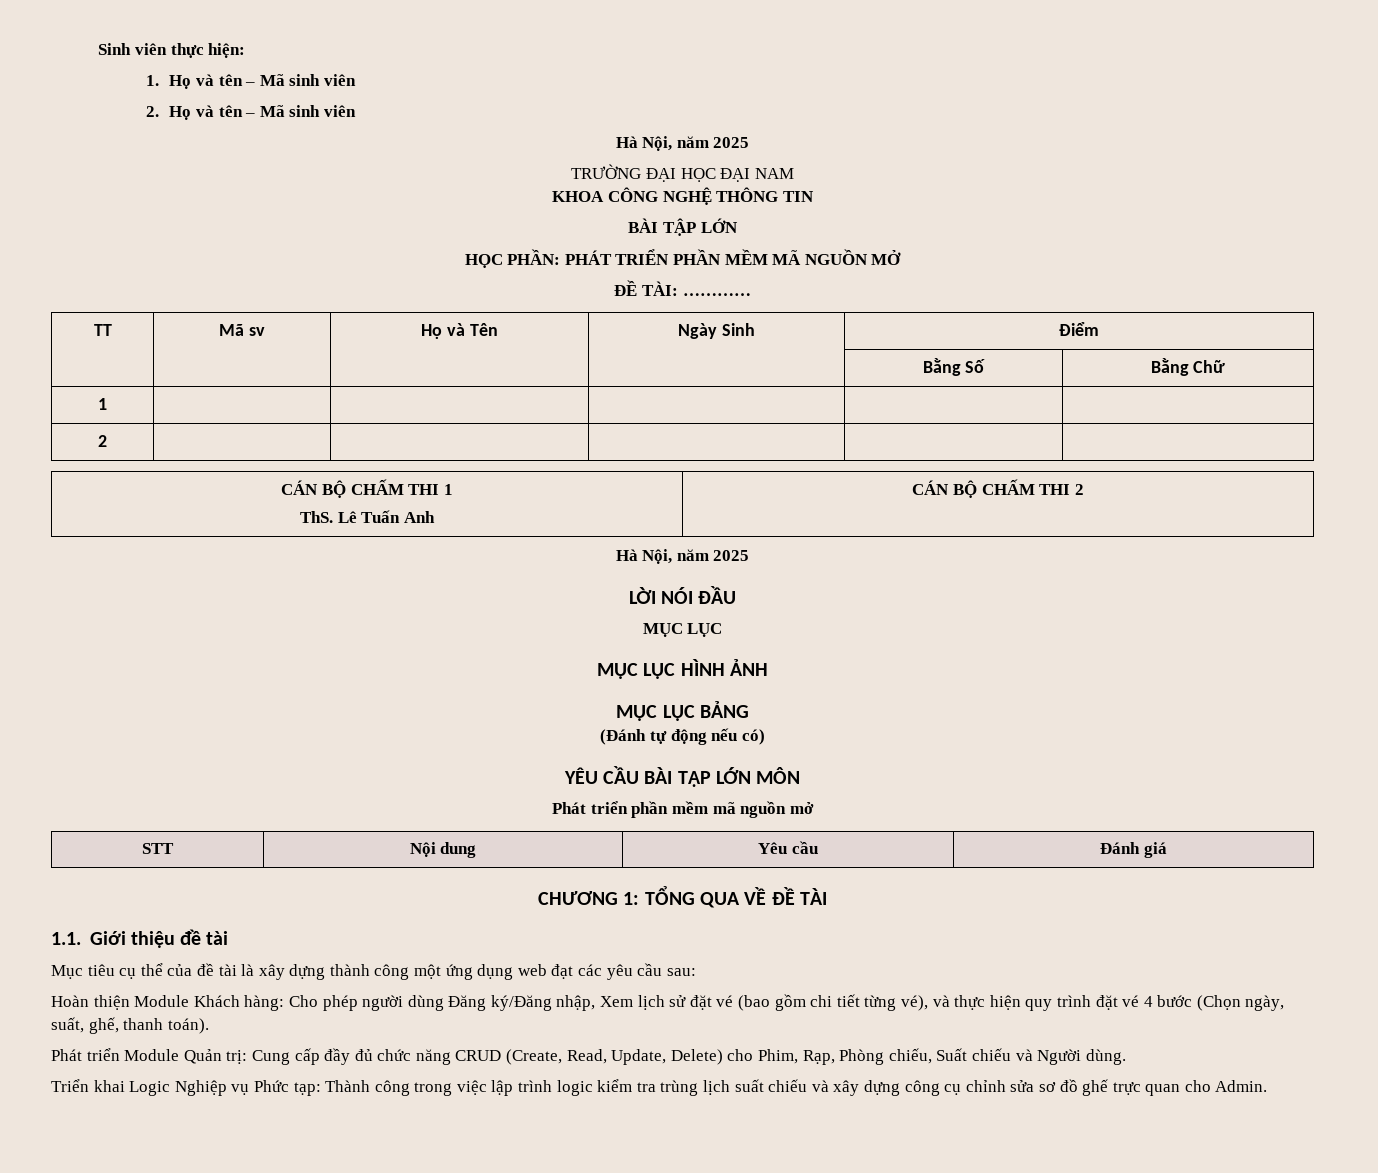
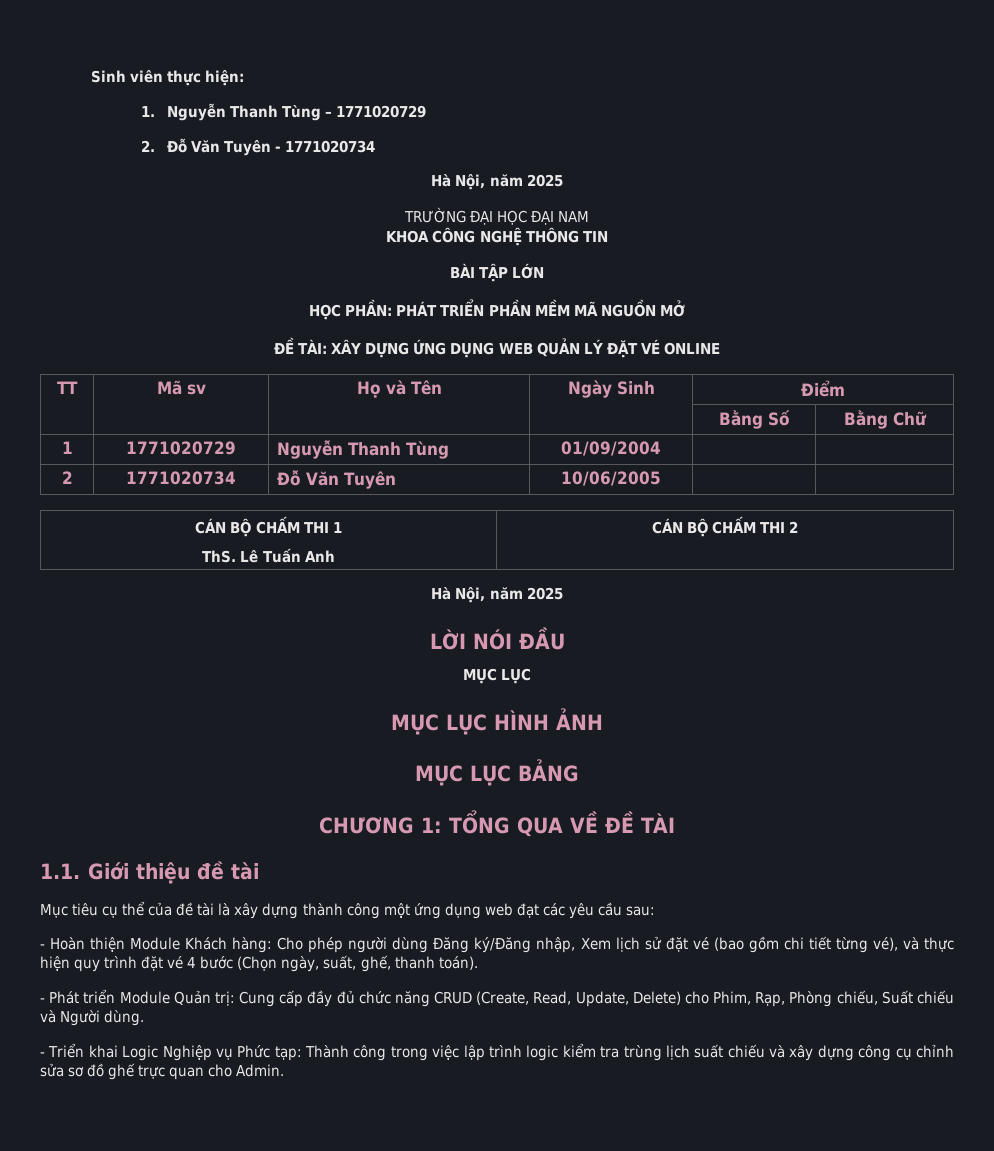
[169,74,356,89] [145,105,356,120] Họ và tên – Mã sinh viên // 2. Họ và tên – Mã sinh viên -> [166,103,426,121] [141,138,375,156] Nguyễn Thanh Tùng – 1771020729 // 2. Đỗ Văn Tuyên - 1771020734
[682,293,751,296] ………… -> [331,338,720,358] XÂY DỰNG ỨNG DỤNG WEB QUẢN LÝ ĐẶT VÉ ONLINE
[98,435,107,447] | | | | // 2 | | | -> [126,441,236,455] [277,440,450,459] [561,441,661,456] [61,471,73,484] [126,471,236,485] [277,470,397,489] [561,471,661,486] 1771020729 | Nguyễn Thanh Tùng | 01/09/2004 | | // 2 | 1771020734 | Đỗ Văn Tuyên | 10/06/2005
[600,728,765,745] [563,766,801,787] [552,801,814,818] [142,843,174,854] [409,842,477,858] [758,841,818,854] [1100,842,1167,858] // (Đánh tự động nếu có) // YÊU CẦU BÀI TẬP LỚN MÔN // Phát triển phần mềm mã nguồn mở // STT | Nội dung | Yêu cầu | Đánh giá -> (579, 770) none
(696, 972) none -> [40,944,45,949] -
(209, 1026) none -> [40,998,45,1003] -
(1126, 1057) none -> [40,1052,45,1057] -

